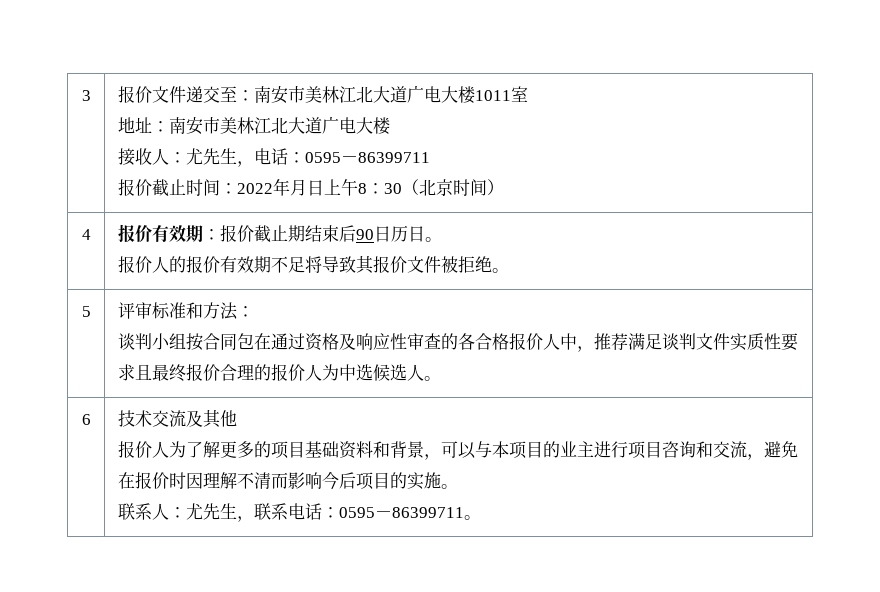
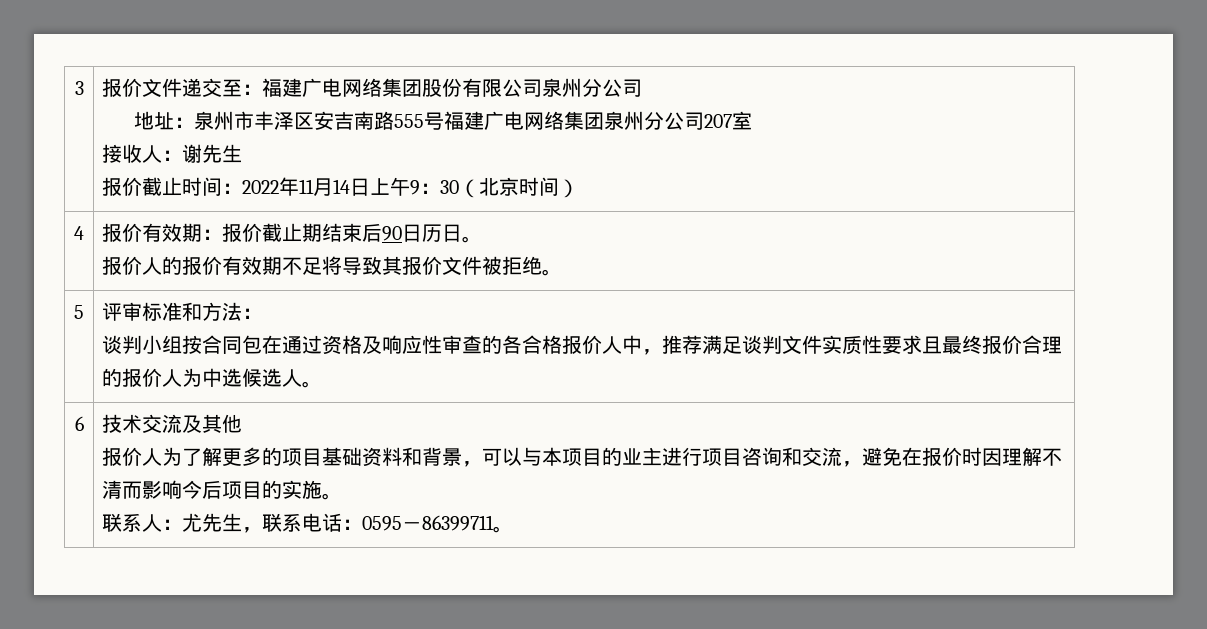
[253,85,528,104] [117,116,390,135] 南安市美林江北大道广电大楼1011室 // 地址：南安市美林江北大道广电大楼 -> [262,78,643,98] [133,111,752,131] 福建广电网络集团股份有限公司泉州分公司 // 地址：泉州市丰泽区安吉南路555号福建广电网络集团泉州分公司207室
[185,148,430,167] 尤先生，电话：0595－86399711 -> [182,144,243,163] 谢先生
[289,179,367,196] 月日上午8 -> [299,177,421,196] 11月14日上午9

